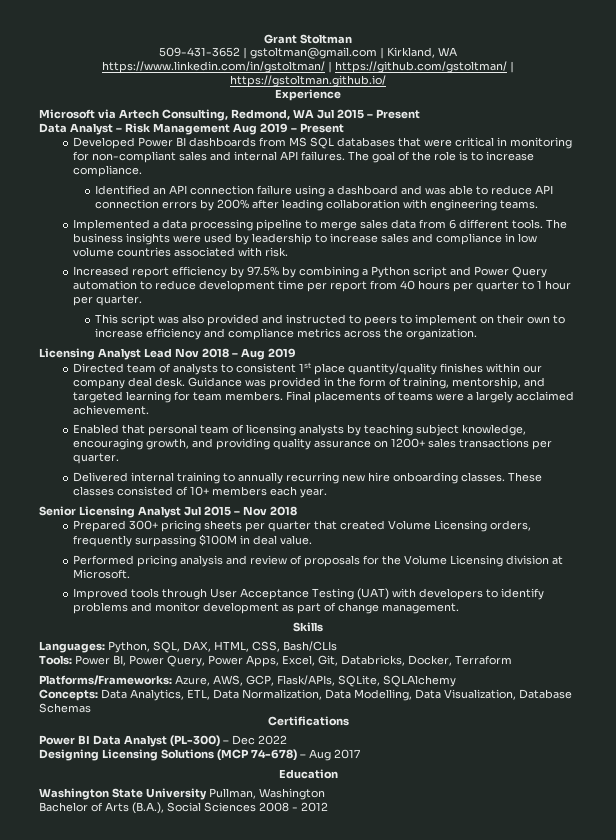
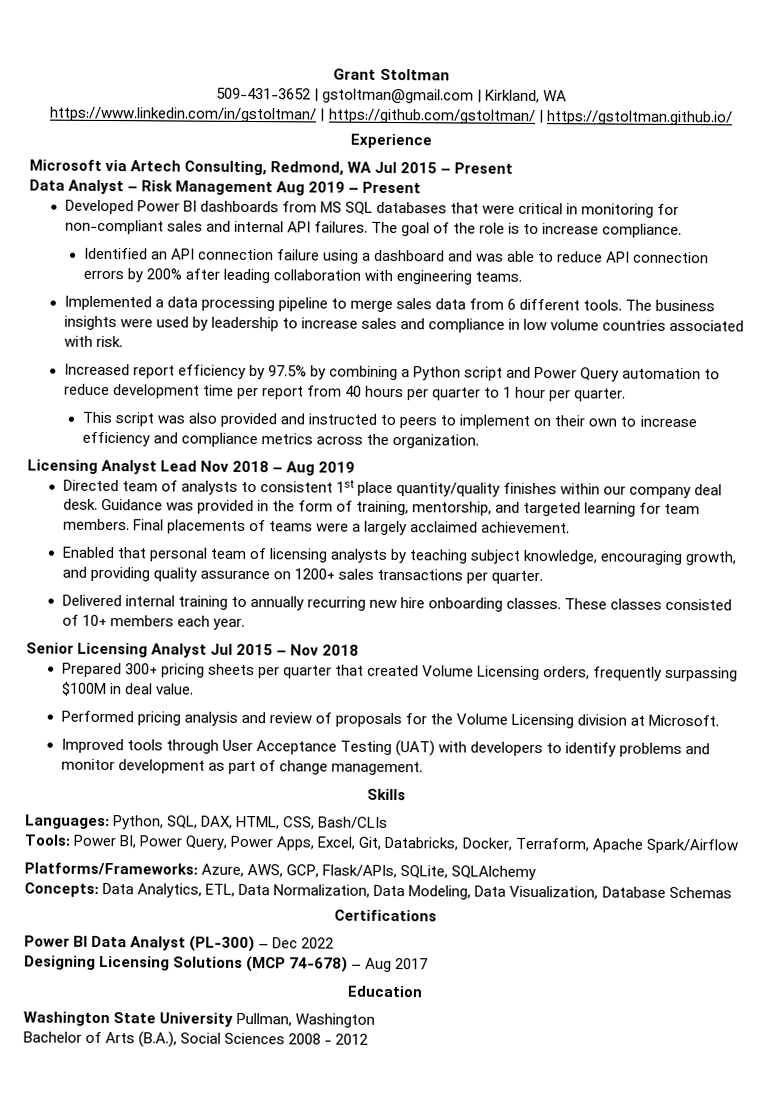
[455,655,512,665] Terraform -> [514,837,738,854] Terraform, Apache Spark/Airflow
[354,689,412,701] Modelling, -> [408,885,472,900] Modeling,

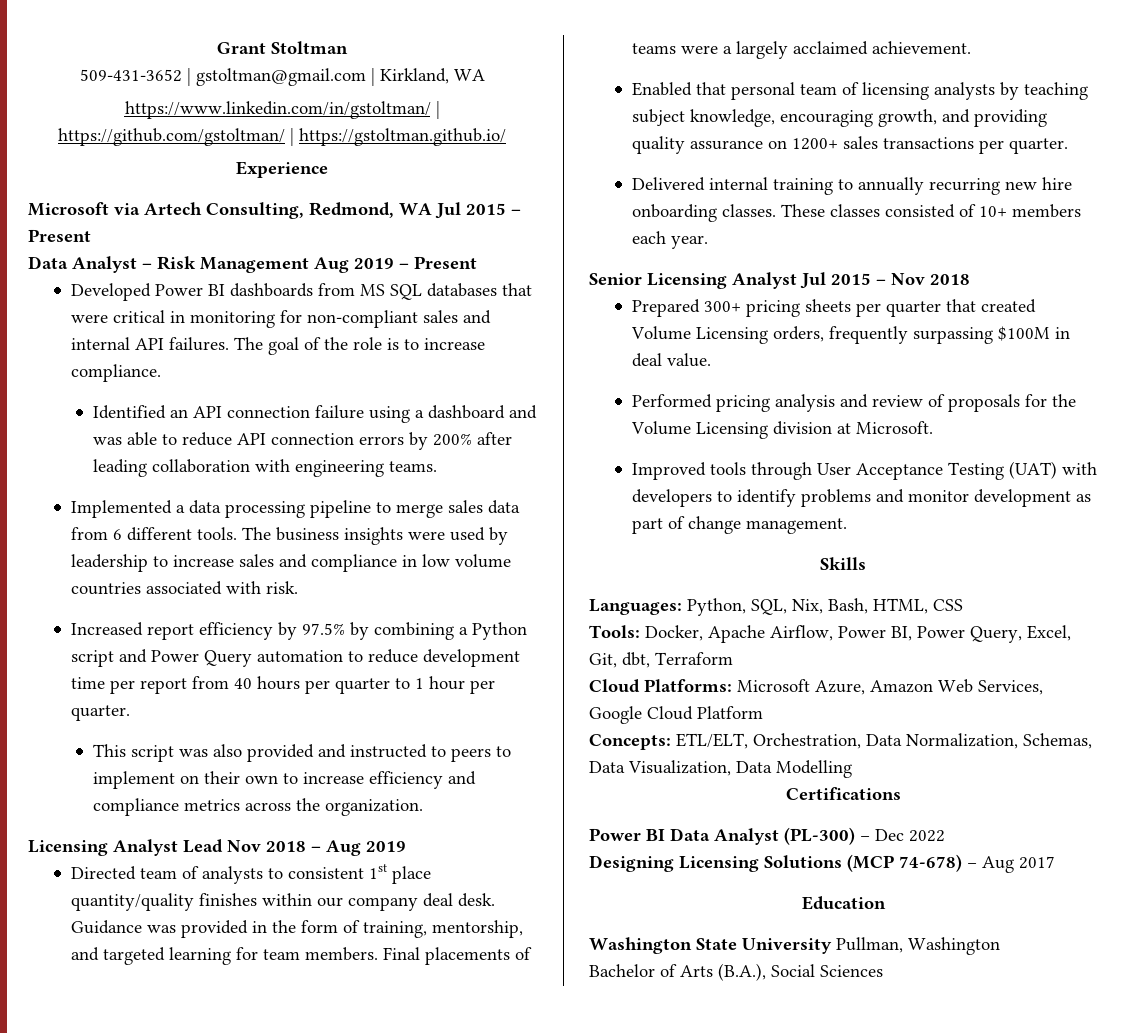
[201,815,389,830] [24,834,738,854] [24,862,537,881] [24,882,732,900] DAX, HTML, CSS, Bash/CLIs // Tools: Power BI, Power Query, Power Apps, Excel, Git, Databricks, Docker, Terraform, Apache Spark/Airflow // Platforms/Frameworks: Azure, AWS, GCP, Flask/APIs, SQLite, SQLAlchemy // Concepts: Data Analytics, ETL, Data Normalization, Data Modeling, Data Visualization, Database Schemas -> [792,598,963,614] [589,625,1071,643] [589,652,733,668] [589,679,1043,695] [589,706,763,724] [589,733,1092,750] [589,760,852,778] Nix, Bash, HTML, CSS // Tools: Docker, Apache Airflow, Power BI, Power Query, Excel, Git, dbt, Terraform // Cloud Platforms: Microsoft Azure, Amazon Web Services, Google Cloud Platform // Concepts: ETL/ELT, Orchestration, Data Normalization, Schemas, Data Visualization, Data Modelling
[288,1033,369,1045] 2008 - 2012 -> (883, 971) none

